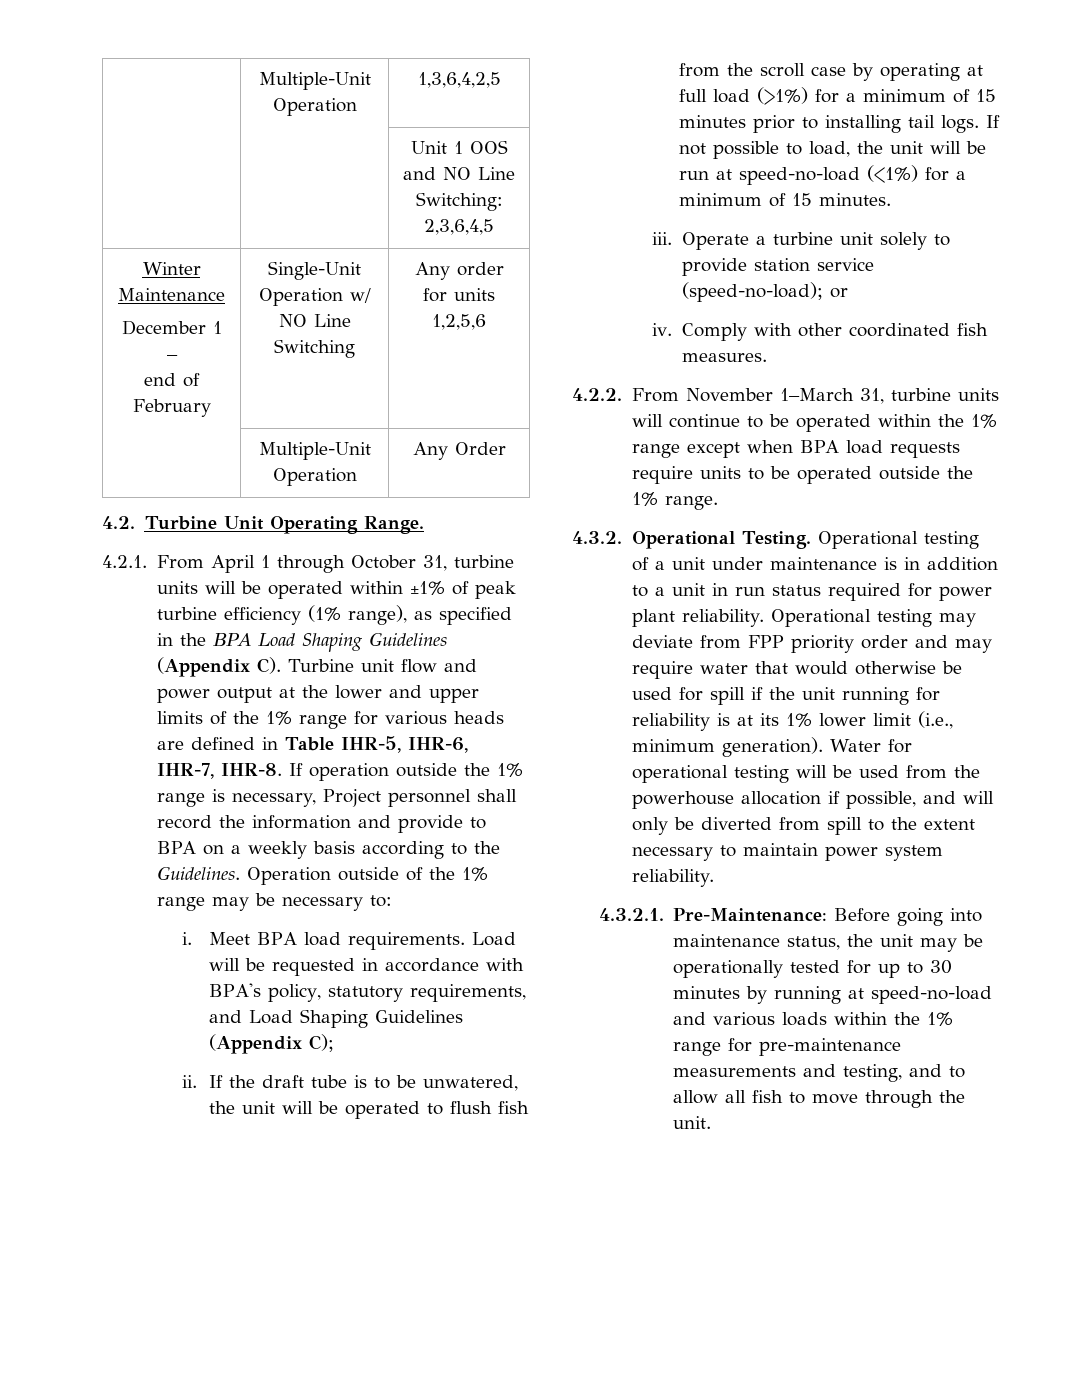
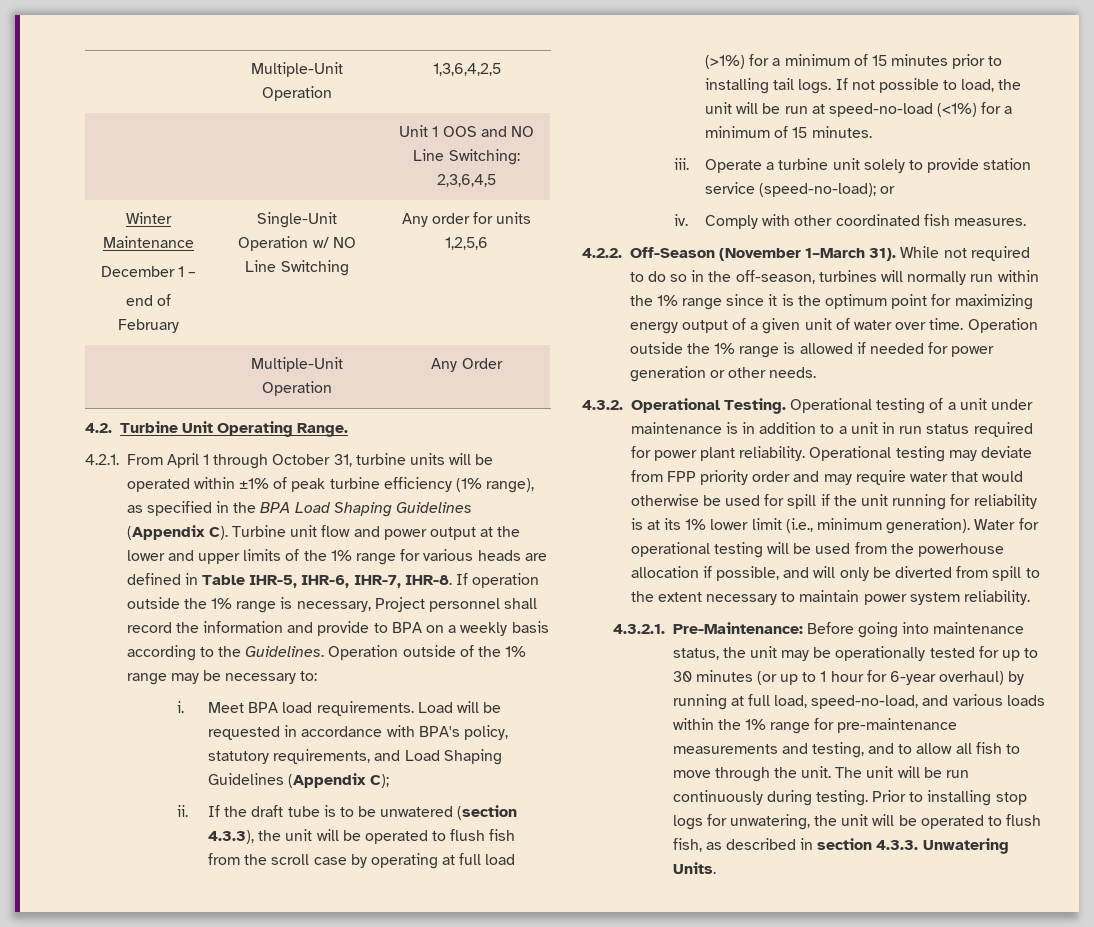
[422,1075,518,1091] unwatered, -> [380,805,518,820] [208,830,255,844] unwatered (section 4.3.3),
[631,388,999,404] [631,414,997,432] [631,440,961,458] [631,466,973,484] [631,492,718,510] From November 1–March 31, turbine units will continue to be operated within the 1% range except when BPA load requests require units to be operated outside the 1% range. -> [629,246,1030,261] [629,270,1039,285] [629,294,1033,310] [629,318,1038,334] [629,342,995,358] [629,366,817,382] Off-Season (November 1–March 31). While not required to do so in the off-season, turbines will normally run within the 1% range since it is the optimum point for maximizing energy output of a given unit of water over time. Operation outside the 1% range is allowed if needed for power generation or other needs.
[746,986,993,1004] by running at speed-no-load -> [756,670,1025,685] [672,694,919,710] (or up to 1 hour for 6-year overhaul) by running at full load, speed-no-load,
(712, 1122) none -> [835,766,969,778] [672,790,1027,806] [672,814,1042,830] [672,838,1009,854] [672,862,716,874] The unit will be run continuously during testing. Prior to installing stop logs for unwatering, the unit will be operated to flush fish, as described in section 4.3.3. Unwatering Units.

